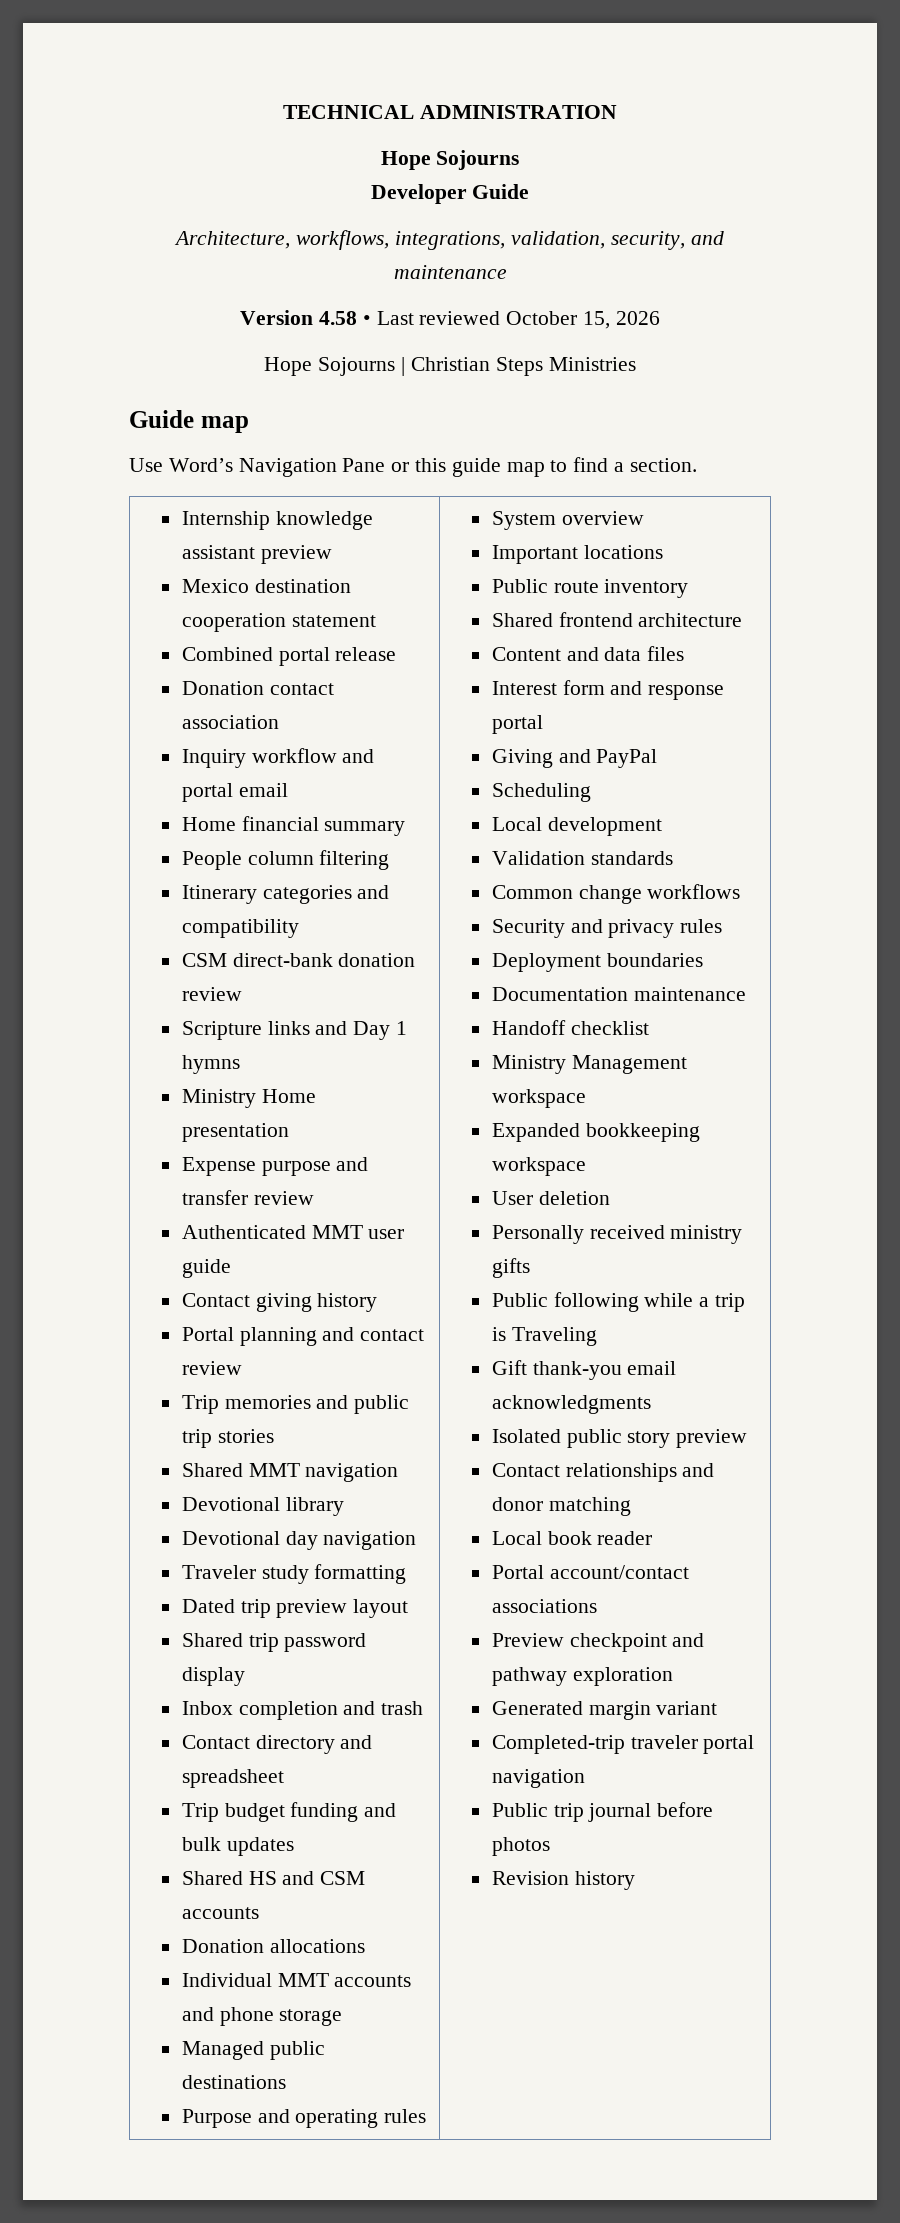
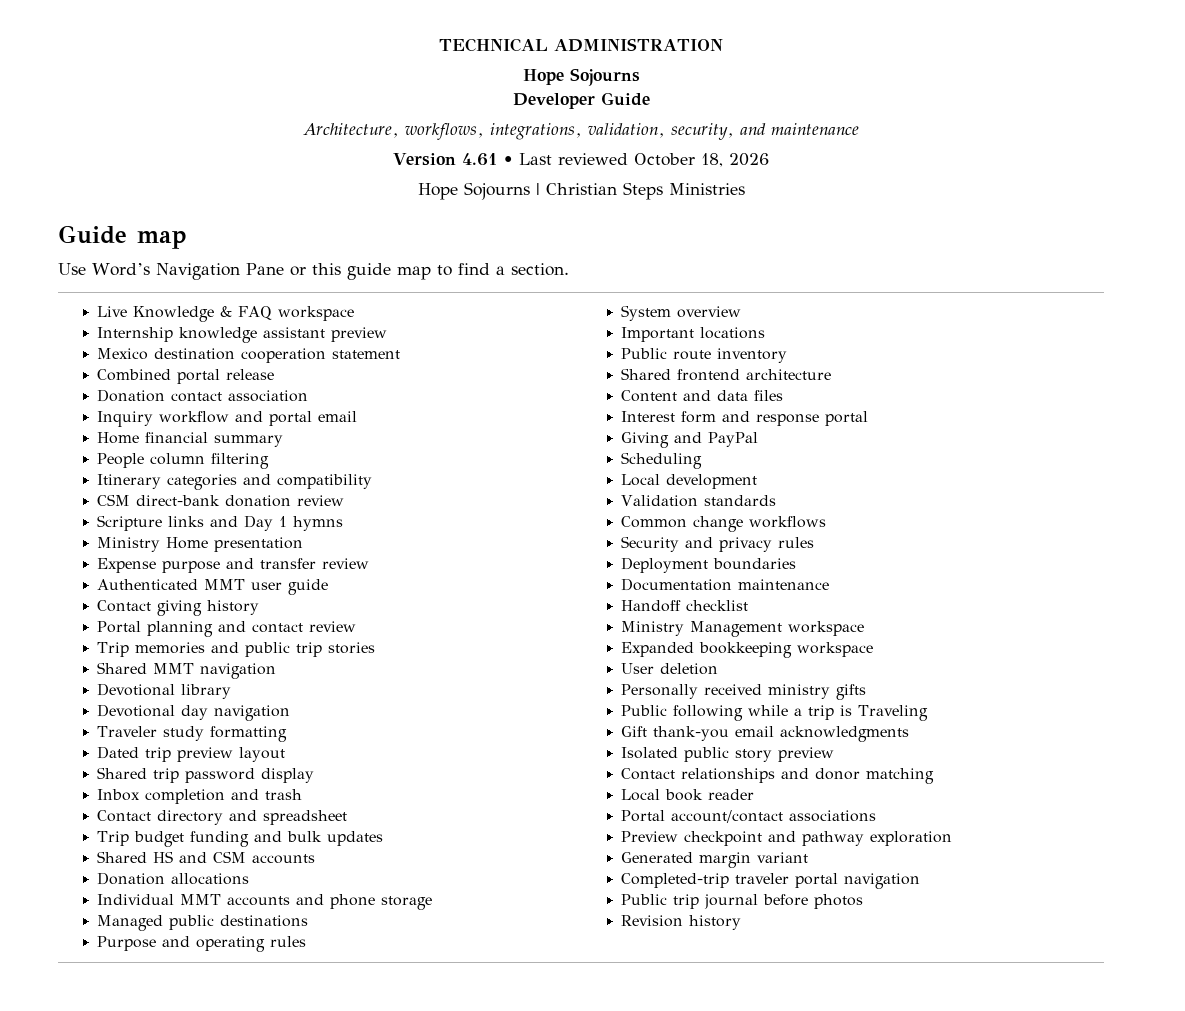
[318,311,357,325] 4.58 -> [461,153,497,166] 4.61
[583,311,611,329] 15, -> [700,153,723,167] 18,
(697, 465) none -> [97,306,355,322] Live Knowledge & FAQ workspace //

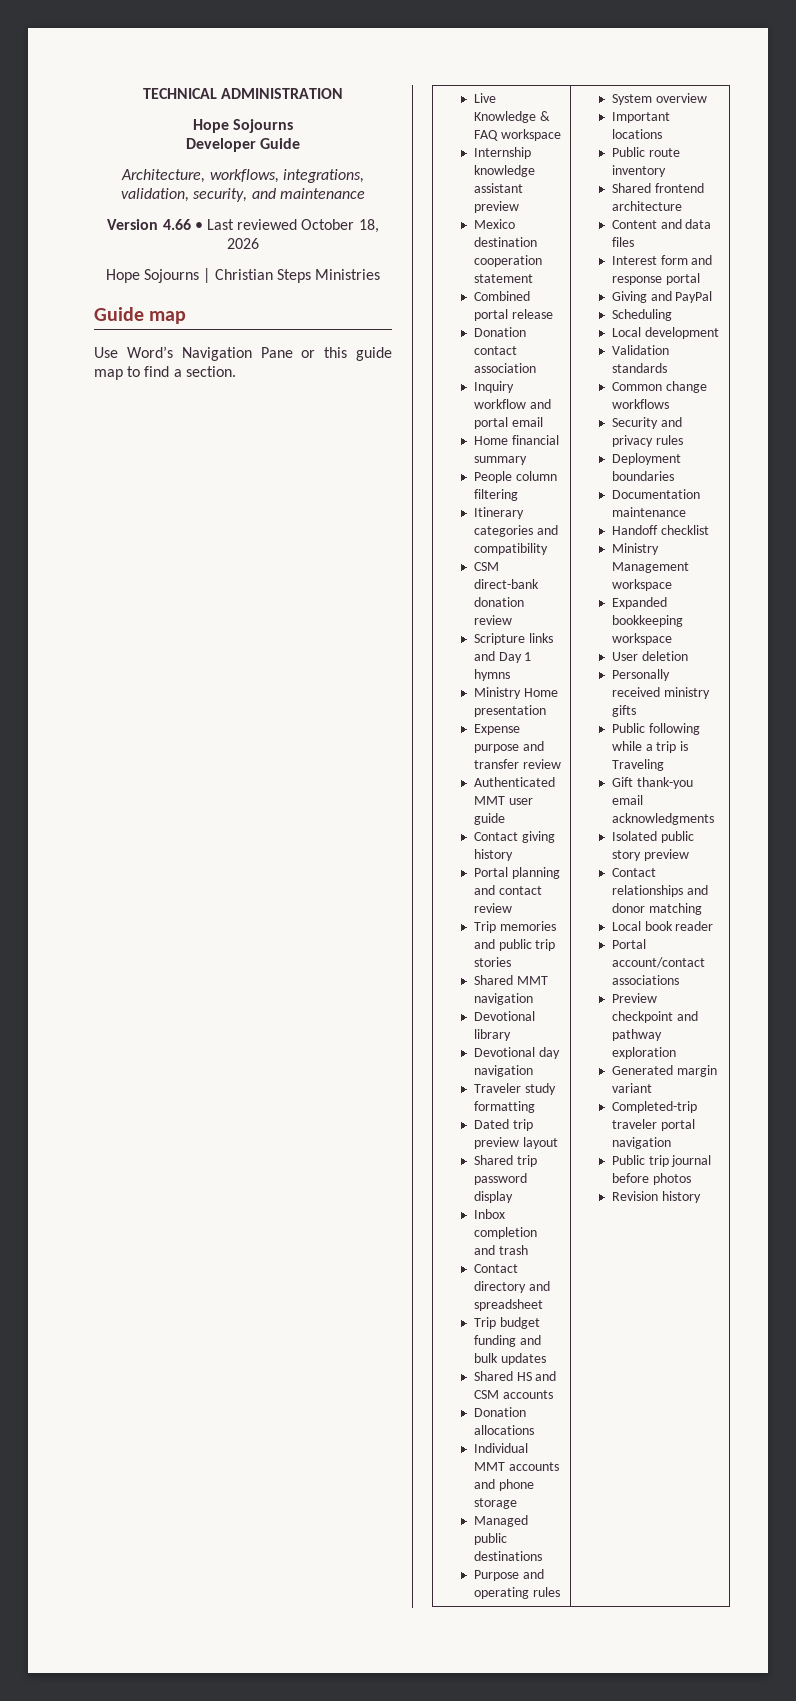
[461,153,497,166] 4.61 -> [162,219,191,230] 4.66

